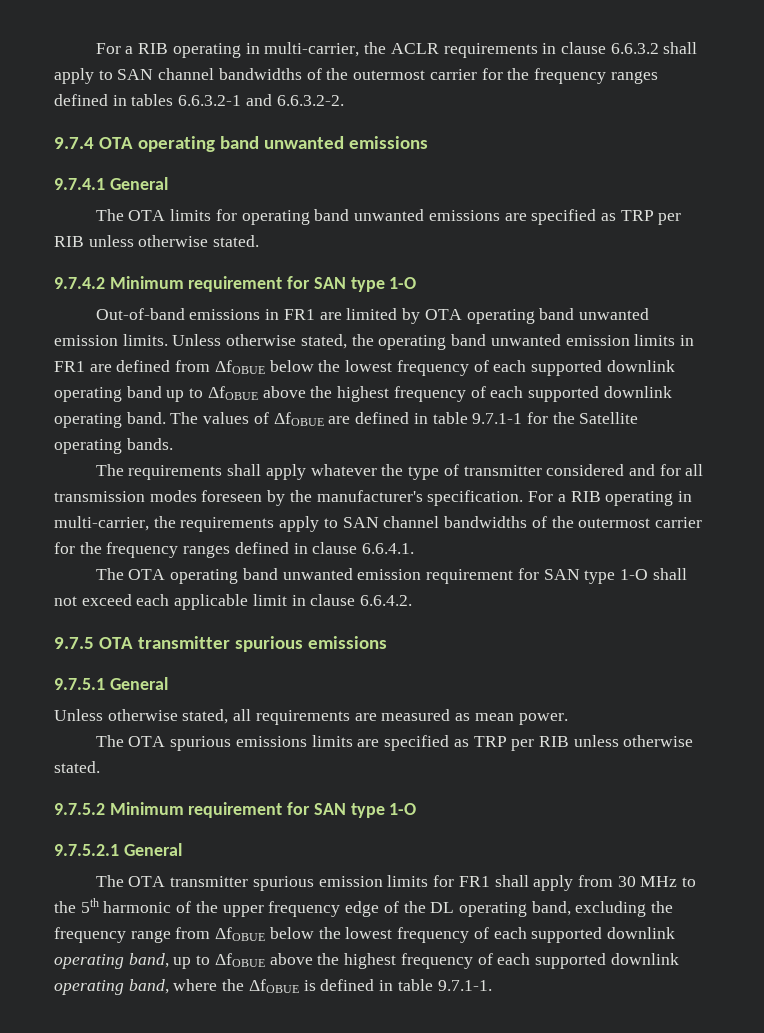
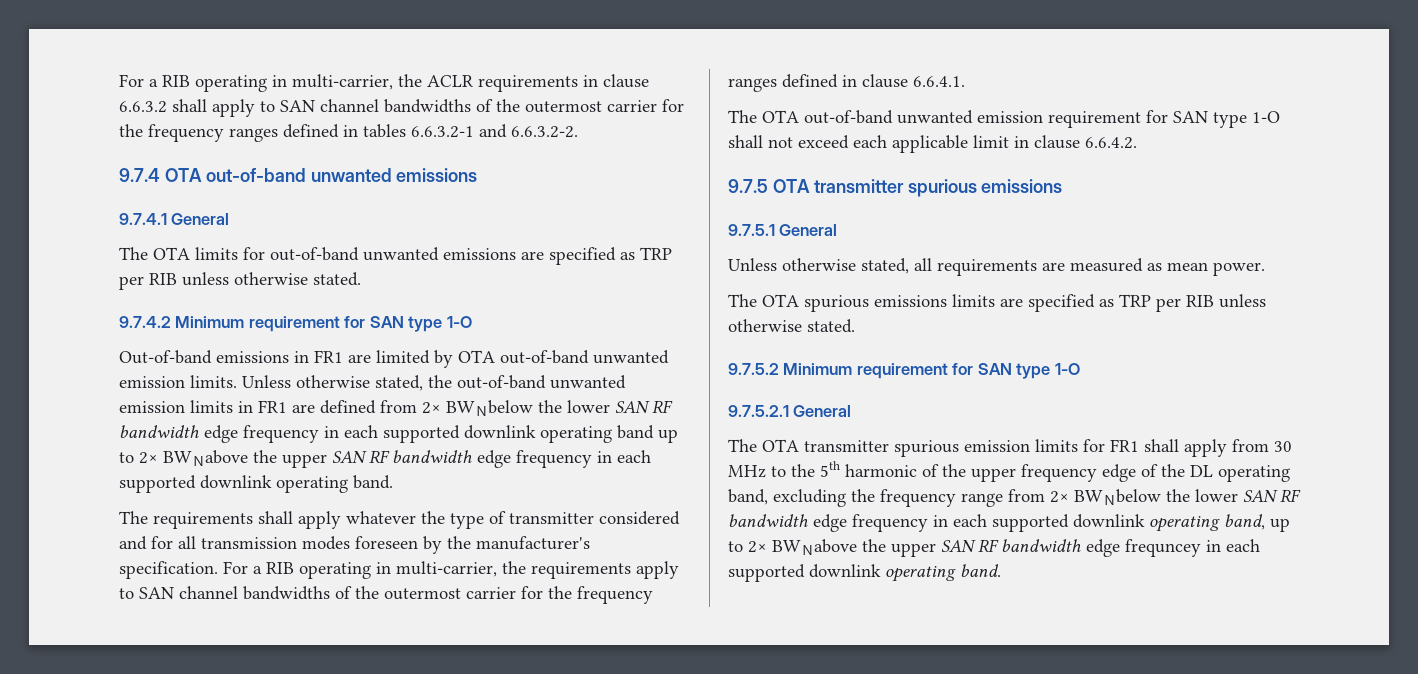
[137,136,259,152] operating band -> [205,168,306,182] out-of-band
[241,209,350,225] operating band -> [270,247,359,261] out-of-band
[466,308,575,324] operating band -> [500,350,589,364] out-of-band
[378,334,487,350] operating band -> [457,375,546,389] out-of-band
[214,360,489,376] ΔfOBUE below the lowest frequency of -> [422,400,673,416] [119,425,339,443] 2× BWＮbelow the lower SAN RF bandwidth edge frequency in
[207,386,672,402] [54,412,639,428] [54,438,173,454] ΔfOBUE above the highest frequency of each supported downlink operating band. The values of ΔfOBUE are defined in table 9.7.1-1 for the Satellite operating bands. -> [139,450,651,468] [119,475,393,493] 2× BWＮabove the upper SAN RF bandwidth edge frequency in each supported downlink operating band.
[170,568,278,584] operating band -> [804,110,893,124] out-of-band
[215,927,489,943] ΔfOBUE below the lowest frequency of -> [1050,489,1301,505] [728,514,948,532] 2× BWＮbelow the lower SAN RF bandwidth edge frequency in
[214,953,679,969] [54,979,492,995] ΔfOBUE above the highest frequency of each supported downlink operating band, where the ΔfOBUE is defined in table 9.7.1-1. -> [748,539,1260,557] [728,564,1001,582] 2× BWＮabove the upper SAN RF bandwidth edge frequncey in each supported downlink operating band.

